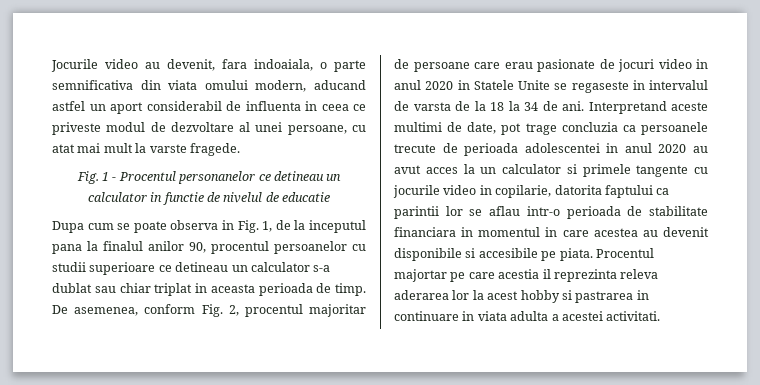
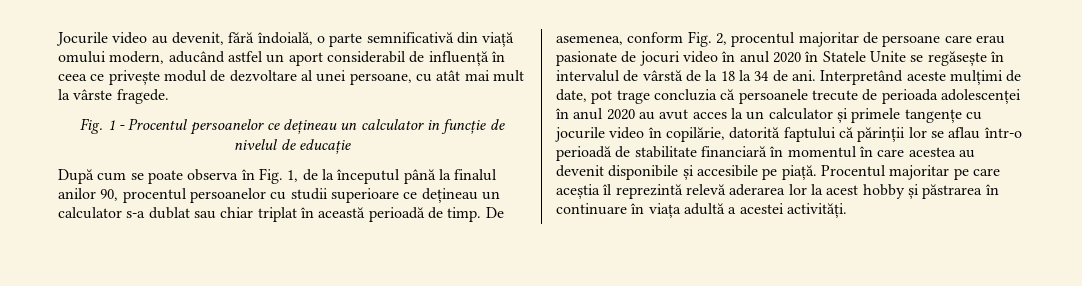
[222,59,366,72] [52,80,198,90] fara indoaiala, o parte semnificativa din viata -> [228,32,515,47] fără îndoială, o parte semnificativă din viață
[314,80,366,90] aducand -> [168,51,225,63] aducând
[245,101,317,111] influenta in -> [428,51,505,66] influență în
[52,122,101,135] priveste -> [108,70,160,85] privește
[52,144,75,153] atat -> [436,70,461,81] atât
[149,144,187,153] varste -> [73,89,113,100] vârste
[178,171,324,184] personanelor ce detineau -> [189,119,338,135] persoanelor ce dețineau
[162,192,204,205] functie -> [441,119,487,134] funcție
[282,192,331,202] [52,221,84,233] educatie // Dupa -> [298,139,351,154] [58,169,94,184] educație // După
[221,220,234,230] in -> [240,169,255,180] în
[308,220,366,233] [52,244,82,254] inceputul pana -> [336,169,436,184] începutul până
[175,262,229,272] detineau -> [421,188,478,203] dețineau
[195,283,313,296] in aceasta perioada -> [299,207,425,222] în această perioadă
[696,59,708,69] [394,80,470,90] in anul 2020 in -> [721,51,819,63] în anul 2020 în
[571,80,645,93] regaseste in -> [927,51,1004,66] regăsește în
[413,102,451,111] varsta -> [642,70,683,81] vârstă
[588,101,708,114] [394,122,442,132] Interpretand aceste multimi -> [820,70,1003,85] Interpretând aceste mulțimi
[622,125,636,132] ca -> [720,89,736,100] că
[524,143,619,153] adolescentei in -> [940,89,1021,104] [555,108,569,119] adolescenței în
[566,164,708,177] [393,185,670,198] [394,206,708,219] [394,227,558,237] si primele tangente cu jocurile video in copilarie, datorita faptului ca parintii lor se aflau intr-o perioada de stabilitate financiara in momentul in -> [836,108,982,123] [555,127,1022,142] [556,146,873,161] și primele tangențe cu jocurile video în copilărie, datorită faptului că părinții lor se aflau într-o perioadă de stabilitate financiară în momentul în
[465,248,476,258] si -> [682,165,694,180] și
[559,248,654,261] [394,269,659,282] piata. Procentul majortar pe care acestia il reprezinta releva -> [781,165,1000,180] [556,184,726,199] piață. Procentul majoritar pe care aceștia îl reprezintă relevă
[561,290,649,303] [394,311,549,321] si pastrarea in continuare in viata adulta -> [907,184,999,199] [556,203,725,218] și păstrarea în continuare în viața adultă
[606,311,661,321] activitati. -> [786,203,847,218] activități.

